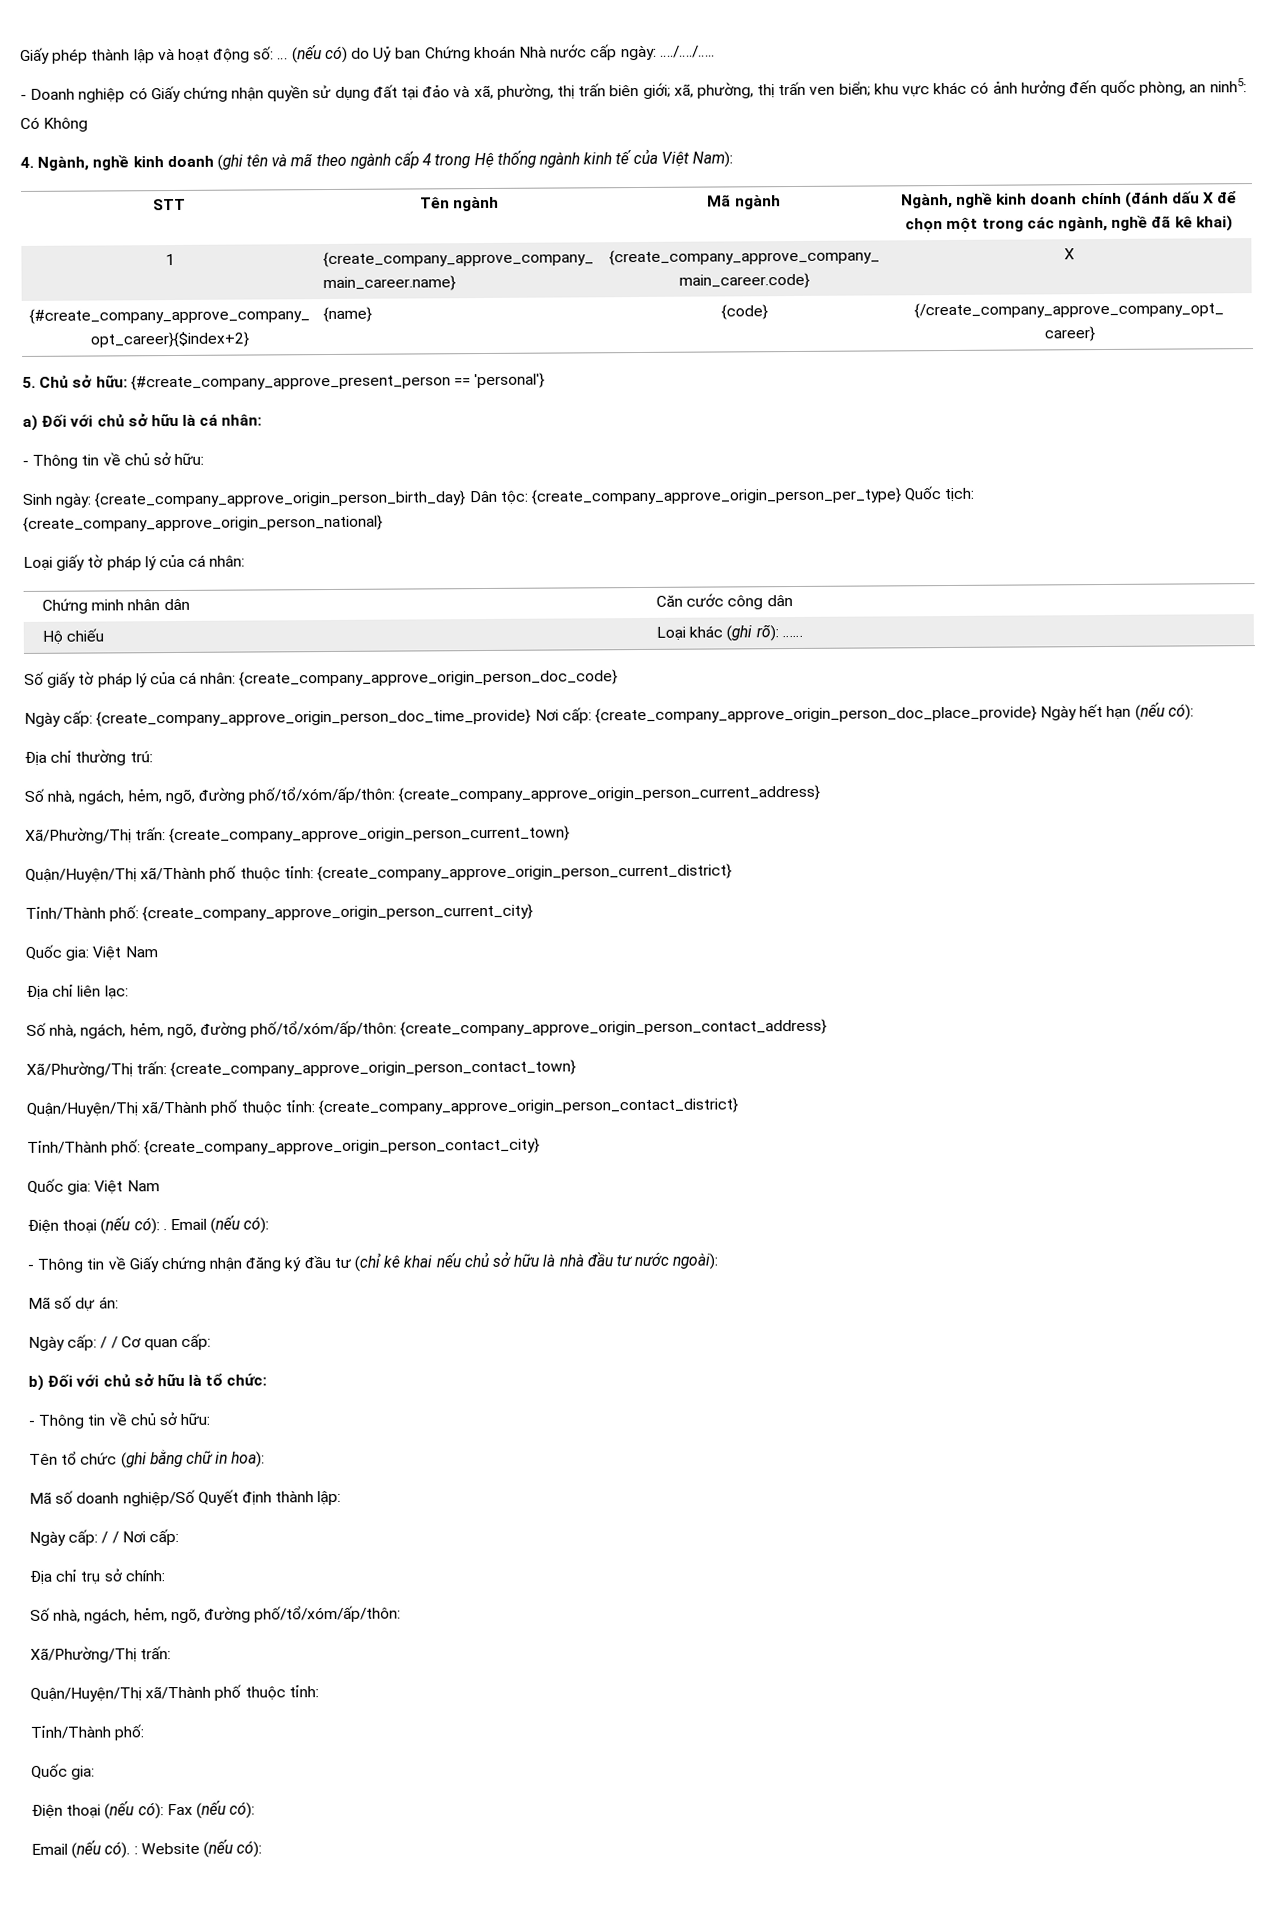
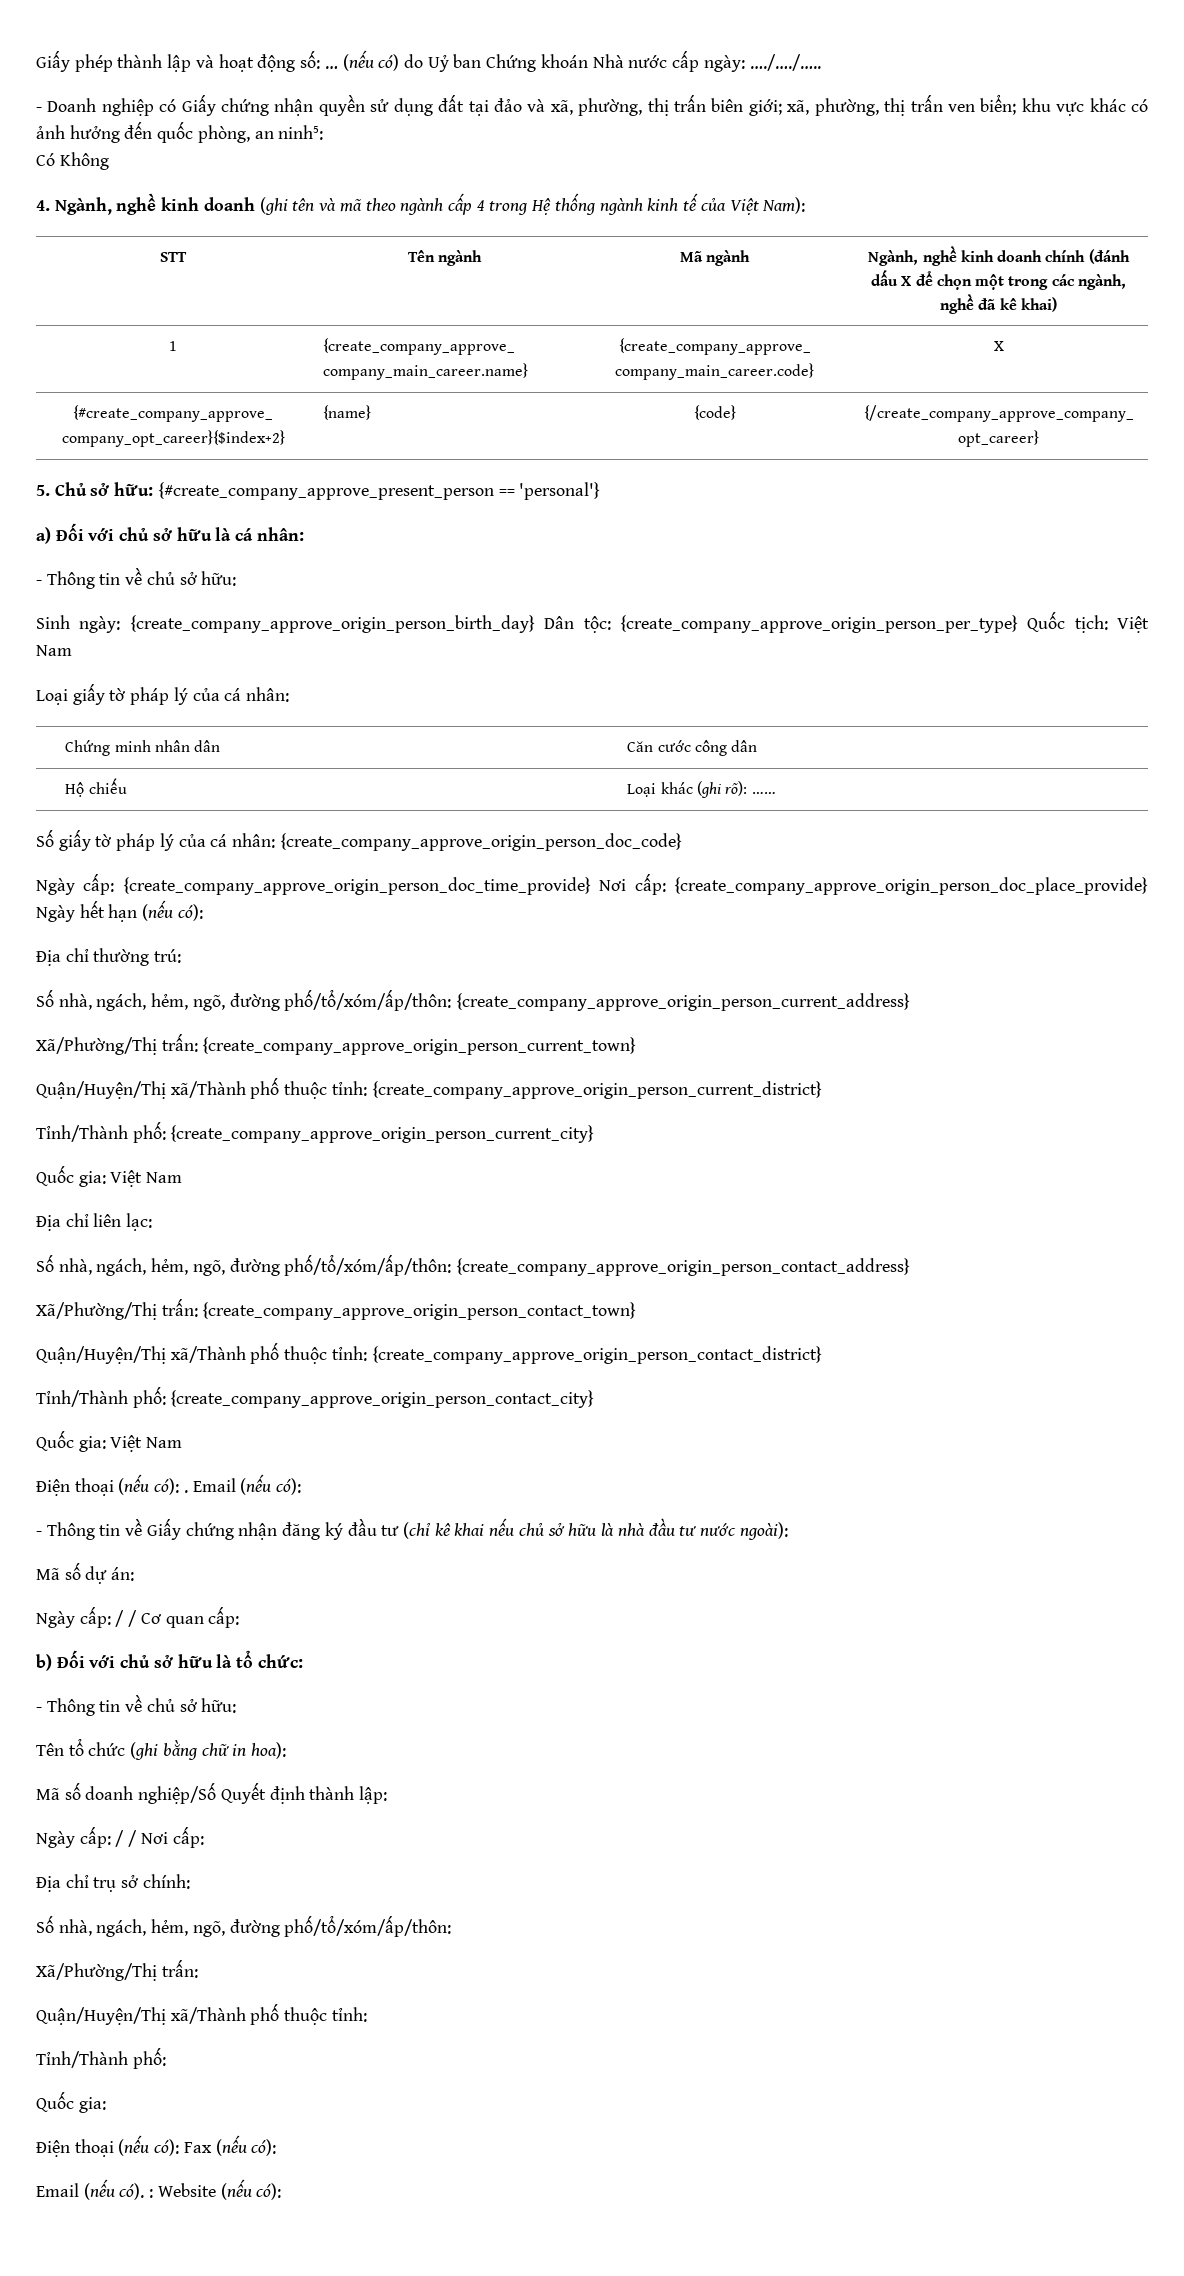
[23,514,383,532] {create_company_approve_origin_person_national} -> [1117,616,1149,633] [36,645,72,656] Việt Nam

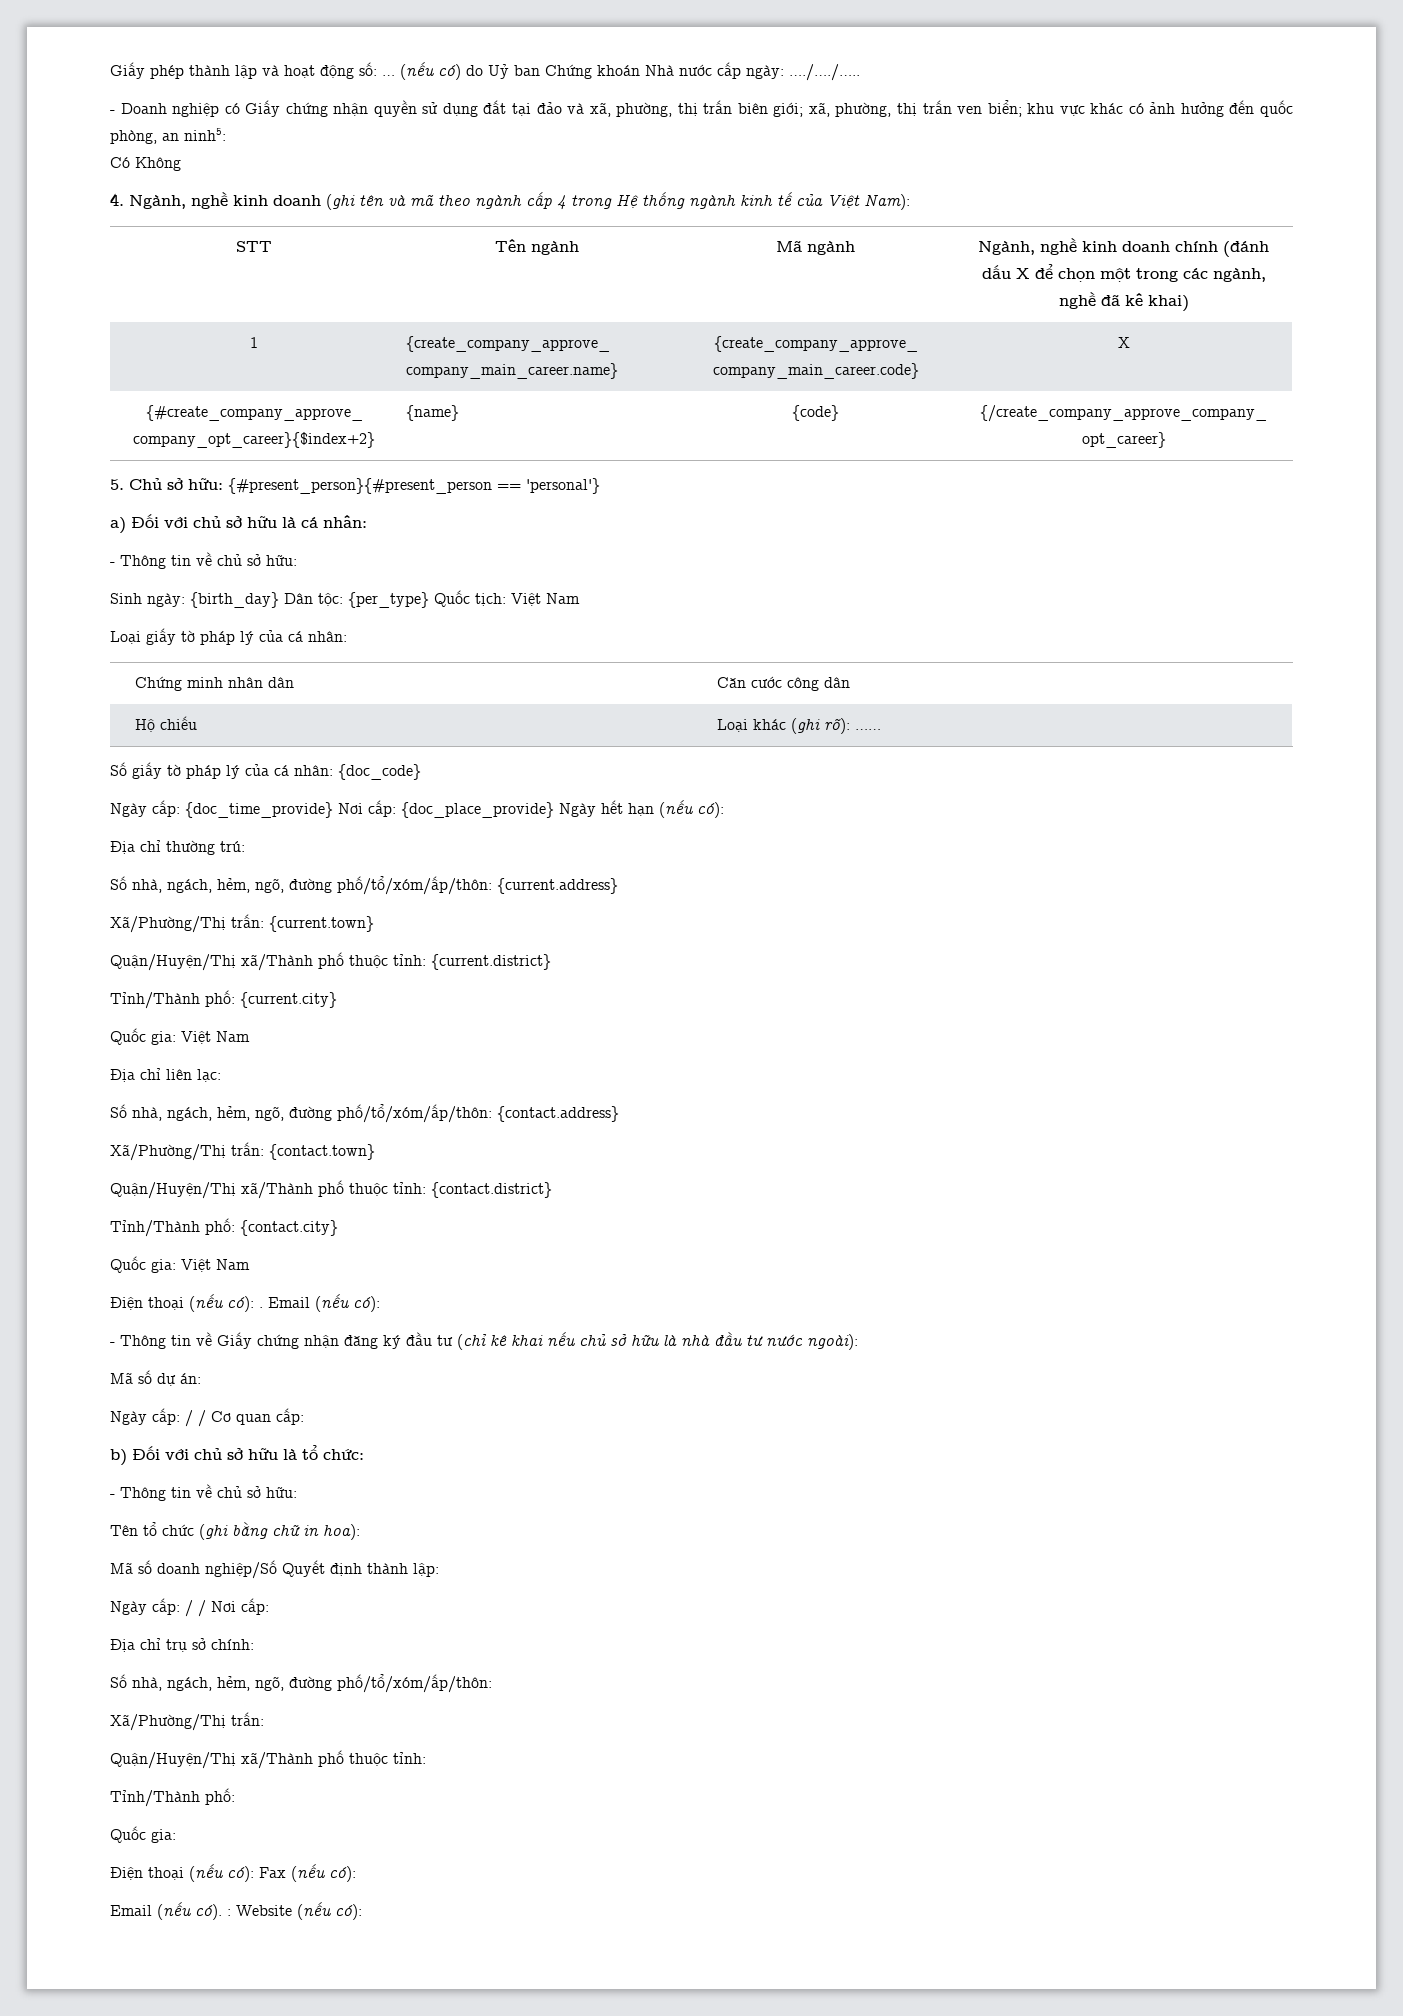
[157,482,494,500] {#create_company_approve_present_person -> [228,478,492,494] {#present_person}{#present_person
[129,615,535,633] {create_company_approve_origin_person_birth_day} -> [190,592,279,608] {birth_day}
[619,615,1018,633] {create_company_approve_origin_person_per_type} -> [348,592,429,608] {per_type}
[279,833,682,851] [36,873,1148,895] {create_company_approve_origin_person_doc_code} // Ngày cấp: {create_company_approve_origin_person_doc_time_provide} Nơi cấp: {create_company_approve_origin_person_doc_place_provide} -> [338,764,421,780] [110,800,554,818] {doc_code} // Ngày cấp: {doc_time_provide} Nơi cấp: {doc_place_provide}
[456,993,911,1011] [36,1033,637,1055] [36,1077,822,1099] [36,1121,595,1143] {create_company_approve_origin_person_current_address} // Xã/Phường/Thị trấn: {create_company_approve_origin_person_current_town} // Quận/Huyện/Thị xã/Thành phố thuộc tỉnh: {create_company_approve_origin_person_current_district} // Tỉnh/Thành phố: {create_company_approve_origin_person_current_city} -> [497,878,618,894] [110,914,374,933] [110,952,551,971] [110,990,337,1009] {current.address} // Xã/Phường/Thị trấn: {current.town} // Quận/Huyện/Thị xã/Thành phố thuộc tỉnh: {current.district} // Tỉnh/Thành phố: {current.city}
[456,1258,911,1276] [36,1298,637,1320] [36,1342,822,1364] [36,1386,595,1408] {create_company_approve_origin_person_contact_address} // Xã/Phường/Thị trấn: {create_company_approve_origin_person_contact_town} // Quận/Huyện/Thị xã/Thành phố thuộc tỉnh: {create_company_approve_origin_person_contact_district} // Tỉnh/Thành phố: {create_company_approve_origin_person_contact_city} -> [497,1106,619,1122] [110,1142,375,1161] [110,1180,552,1199] [110,1218,338,1237] {contact.address} // Xã/Phường/Thị trấn: {contact.town} // Quận/Huyện/Thị xã/Thành phố thuộc tỉnh: {contact.district} // Tỉnh/Thành phố: {contact.city}

